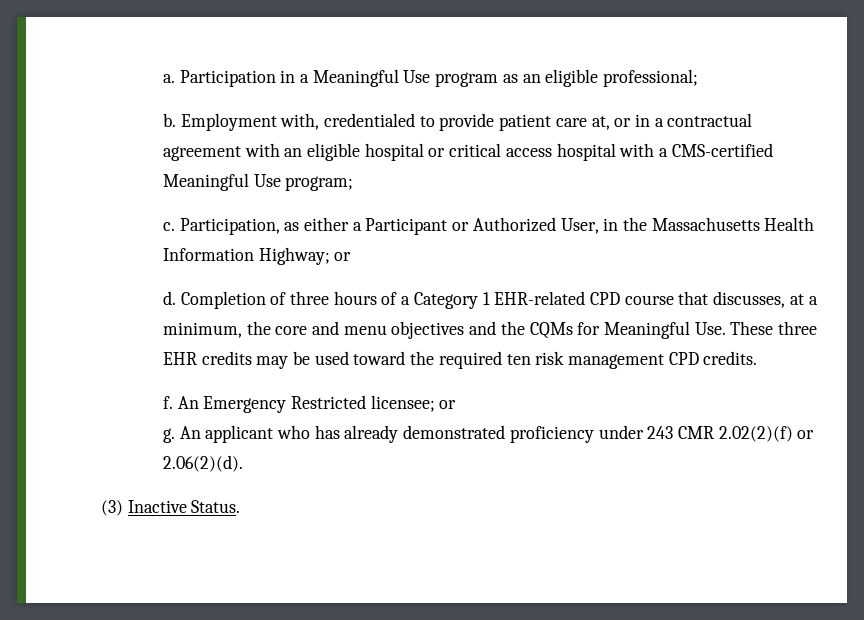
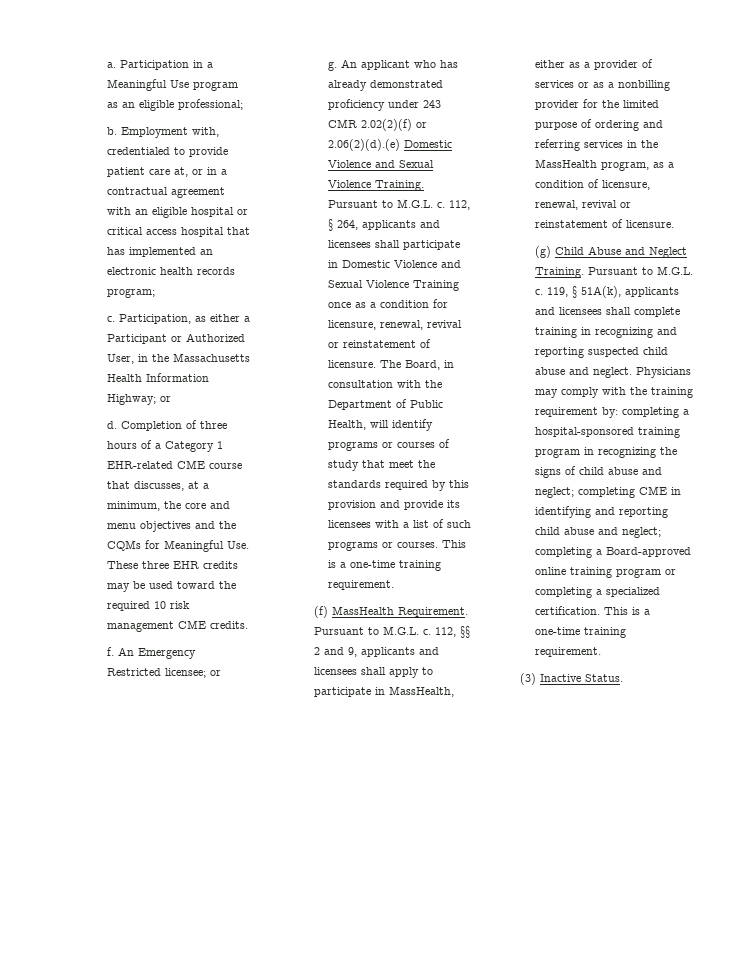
[619,143,773,157] [162,173,281,191] with a CMS-certified Meaningful Use -> [226,227,250,235] [106,247,213,257] [106,267,235,275] that has implemented an electronic health records
[590,292,621,305] CPD -> [176,460,205,469] CME
[506,354,531,365] ten -> [153,601,166,609] 10
[668,352,699,365] CPD -> [177,620,206,629] CME
[162,455,243,472] 2.06(2)(d). -> [327,139,452,151] [327,160,434,168] [327,180,424,191] [327,199,470,210] [327,219,440,231] [327,240,460,250] [327,260,461,268] [327,280,459,291] [327,299,448,308] [327,320,462,330] [327,339,431,348] [327,360,454,370] [327,380,442,388] [327,399,443,410] [327,419,433,431] [327,439,450,451] [327,460,435,471] [327,480,469,491] [327,500,460,510] [327,519,471,528] [327,540,466,551] [327,560,441,571] [327,580,394,590] [313,606,468,618] [313,626,470,638] [313,647,439,657] [313,667,433,678] [313,686,454,697] [534,59,653,70] [534,80,670,91] [534,99,659,110] [534,119,663,131] [534,139,658,151] [534,159,674,171] [534,179,650,190] [534,200,631,210] [534,219,674,228] [534,246,687,258] [534,266,693,278] [534,286,679,298] [534,307,680,317] [534,327,677,338] [534,347,668,358] [534,367,691,378] [534,387,693,398] [534,407,689,418] [534,427,680,438] [534,447,677,458] [534,466,662,478] [534,486,681,498] [534,506,668,518] [534,527,661,538] [534,547,691,558] [534,567,676,578] [534,587,660,598] [534,606,650,615] [534,627,626,638] [534,647,601,657] 2.06(2)(d).(e) Domestic Violence and Sexual Violence Training. Pursuant to M.G.L. c. 112, § 264, applicants and licensees shall participate in Domestic Violence and Sexual Violence Training once as a condition for licensure, renewal, revival or reinstatement of licensure. The Board, in consultation with the Department of Public Health, will identify programs or courses of study that meet the standards required by this provision and provide its licensees with a list of such programs or courses. This is a one-time training requirement. // (f) MassHealth Requirement. Pursuant to M.G.L. c. 112, §§ 2 and 9, applicants and licensees shall apply to participate in MassHealth, either as a provider of services or as a nonbilling provider for the limited purpose of ordering and referring services in the MassHealth program, as a condition of licensure, renewal, revival or reinstatement of licensure. // (g) Child Abuse and Neglect Training. Pursuant to M.G.L. c. 119, § 51A(k), applicants and licensees shall complete training in recognizing and reporting suspected child abuse and neglect. Physicians may comply with the training requirement by: completing a hospital-sponsored training program in recognizing the signs of child abuse and neglect; completing CME in identifying and reporting child abuse and neglect; completing a Board-approved online training program or completing a specialized certification. This is a one-time training requirement.

